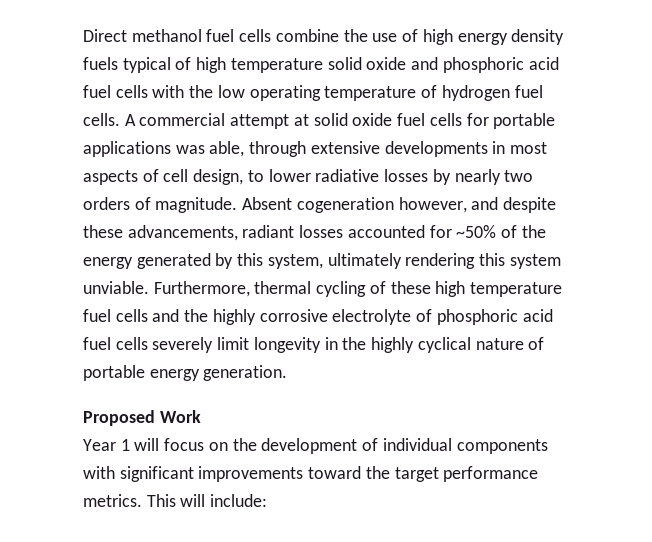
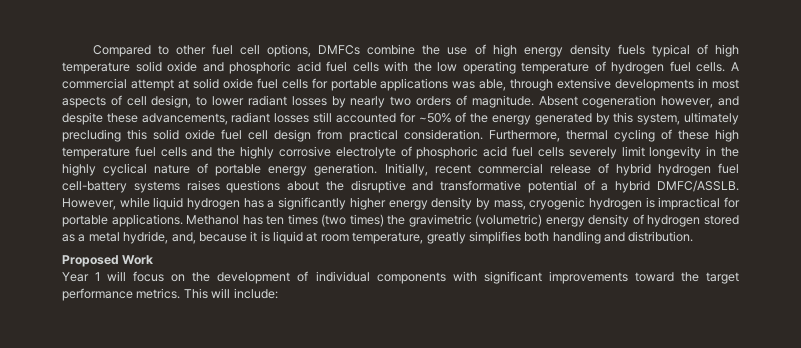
[83,29,272,42] Direct methanol fuel cells -> [92,44,361,57] Compared to other fuel cell options, DMFCs
[315,169,380,182] radiative -> [247,95,287,106] radiant
(344, 231) none -> [313,112,333,123] still
[405,253,561,269] [83,281,149,294] rendering this system unviable. -> [62,129,483,142] precluding this solid oxide fuel cell design from practical consideration.
(288, 373) none -> [384,163,739,176] [62,180,739,193] [62,197,740,210] [62,214,739,227] [62,231,694,244] Initially, recent commercial release of hybrid hydrogen fuel cell-battery systems raises questions about the disruptive and transformative potential of a hybrid DMFC/ASSLB. However, while liquid hydrogen has a significantly higher energy density by mass, cryogenic hydrogen is impractical for portable applications. Methanol has ten times (two times) the gravimetric (volumetric) energy density of hydrogen stored as a metal hydride, and, because it is liquid at room temperature, greatly simplifies both handling and distribution.

